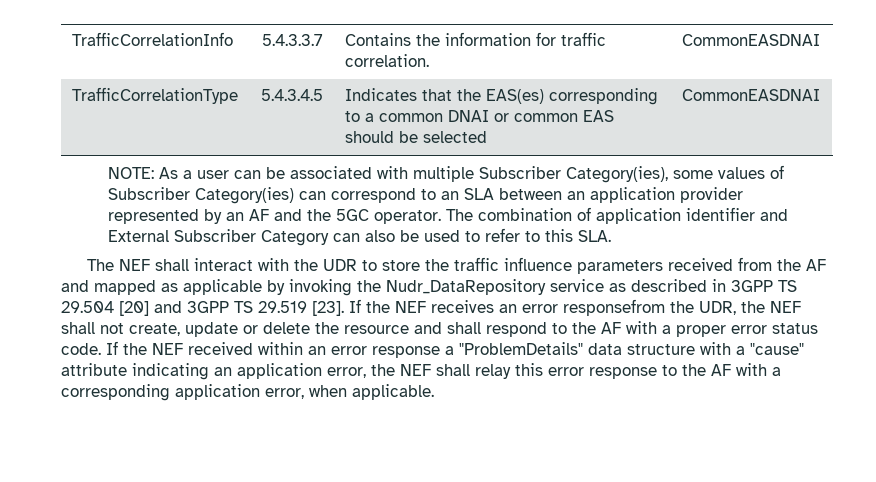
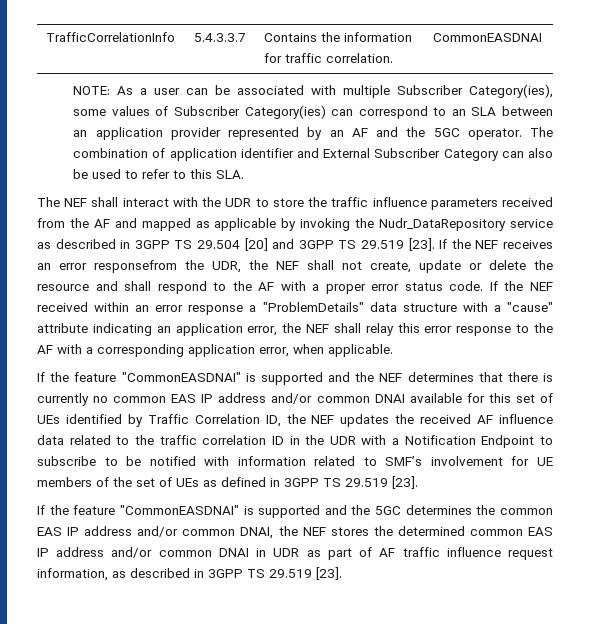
[71,87,238,104] [261,89,323,101] [344,88,658,105] [344,110,614,122] [344,131,487,143] [681,89,820,101] // TrafficCorrelationType | 5.4.3.4.5 | Indicates that the EAS(es) corresponding to a common DNAI or common EAS should be selected | CommonEASDNAI -> (542, 37) none
(434, 392) none -> [37,372,554,385] [37,393,554,406] [37,414,554,427] [37,435,554,448] [37,456,554,466] [37,476,418,489] [37,505,553,518] [37,526,553,539] [37,547,553,560] [37,567,342,581] // If the feature "CommonEASDNAI" is supported and the NEF determines that there is currently no common EAS IP address and/or common DNAI available for this set of UEs identified by Traffic Correlation ID, the NEF updates the received AF influence data related to the traffic correlation ID in the UDR with a Notification Endpoint to subscribe to be notified with information related to SMF’s involvement for UE members of the set of UEs as defined in 3GPP TS 29.519 [23]. // If the feature "CommonEASDNAI" is supported and the 5GC determines the common EAS IP address and/or common DNAI, the NEF stores the determined common EAS IP address and/or common DNAI in UDR as part of AF traffic influence request information, as described in 3GPP TS 29.519 [23].

